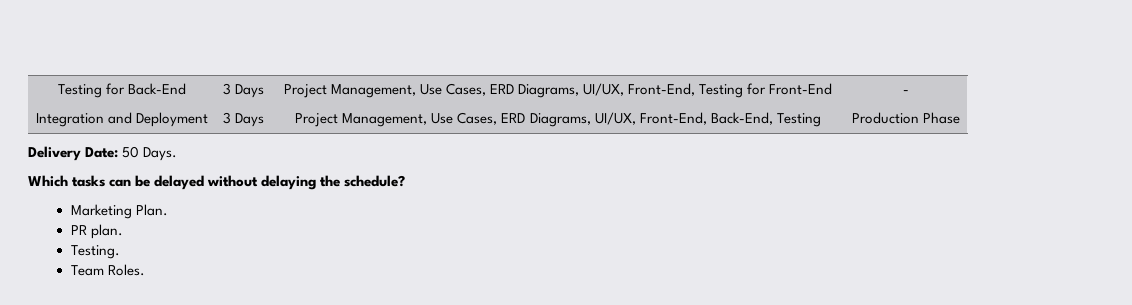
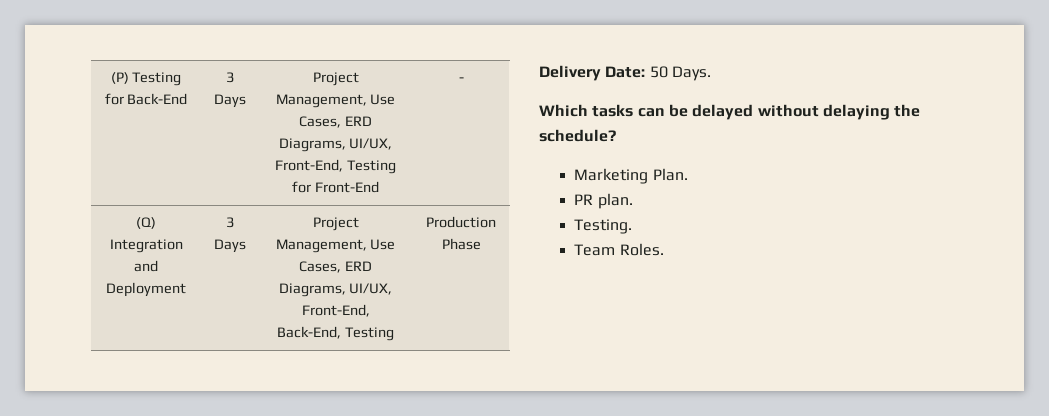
(57, 91) none -> [110,72,129,84] (P)
(909, 92) none -> [136,217,156,229] (Q)

